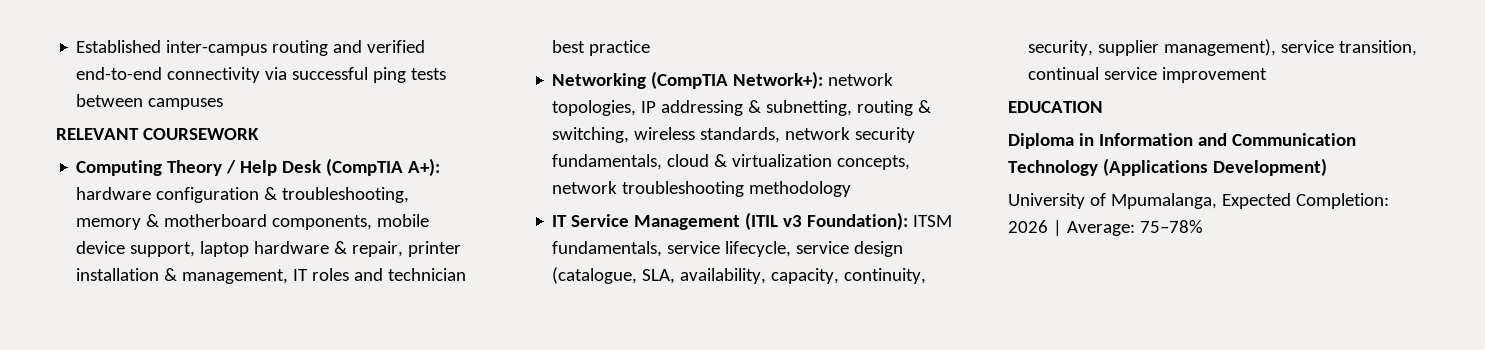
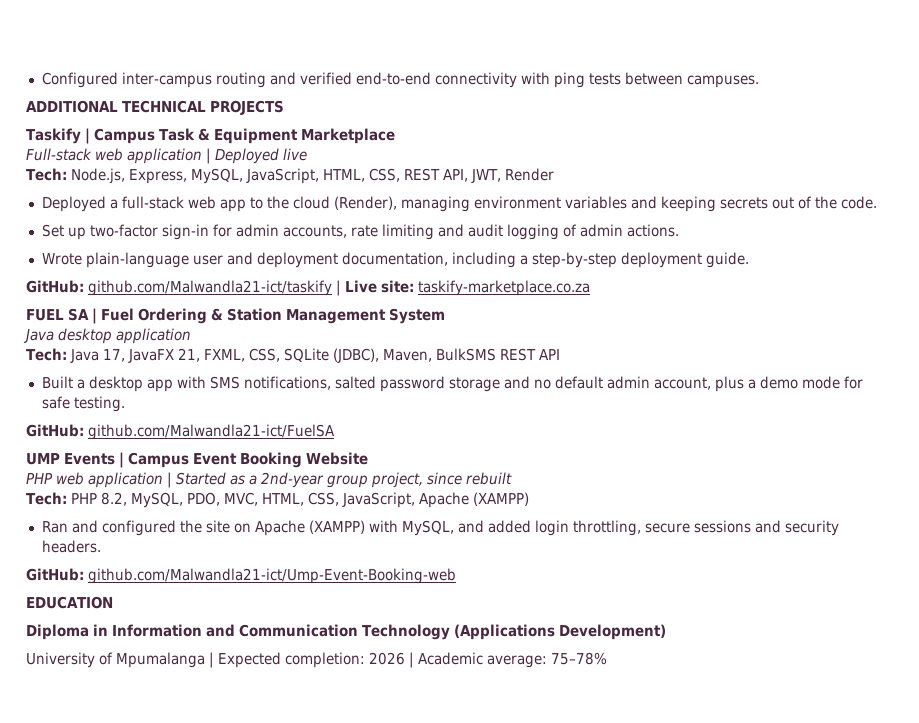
[76,40,162,53] Established -> [41,72,118,88] Configured
[265,67,369,80] via successful -> [520,72,550,84] with
[148,98,224,110] [56,128,259,140] [76,158,441,176] [76,187,410,203] [76,214,430,230] [76,241,462,257] [76,268,467,284] [552,40,651,56] [552,71,894,89] [552,100,932,116] [552,127,916,143] [552,154,911,170] [552,181,852,197] [552,212,953,230] [552,241,904,257] [552,267,927,284] [1028,39,1418,56] [1028,67,1268,83] campuses // RELEVANT COURSEWORK // Computing Theory / Help Desk (CompTIA A+): hardware configuration & troubleshooting, memory & motherboard components, mobile device support, laptop hardware & repair, printer installation & management, IT roles and technician best practice // Networking (CompTIA Network+): network topologies, IP addressing & subnetting, routing & switching, wireless standards, network security fundamentals, cloud & virtualization concepts, network troubleshooting methodology // IT Service Management (ITIL v3 Foundation): ITSM fundamentals, service lifecycle, service design (catalogue, SLA, availability, capacity, continuity, security, supplier management), service transition, continual service improvement -> [686,75,759,88] [26,100,284,115] [26,128,395,144] [26,148,307,164] [26,168,554,184] [41,196,877,212] [41,224,679,240] [41,252,749,268] [26,280,590,296] [26,308,445,324] [23,328,191,344] [26,348,560,363] [41,376,863,392] [41,396,125,412] [26,424,335,440] [26,452,368,468] [26,472,512,488] [26,492,529,508] [41,520,839,536] [41,540,101,553] [26,568,456,584] campuses. // ADDITIONAL TECHNICAL PROJECTS // Taskify | Campus Task & Equipment Marketplace // Full-stack web application | Deployed live // Tech: Node.js, Express, MySQL, JavaScript, HTML, CSS, REST API, JWT, Render // Deployed a full-stack web app to the cloud (Render), managing environment variables and keeping secrets out of the code. // Set up two-factor sign-in for admin accounts, rate limiting and audit logging of admin actions. // Wrote plain-language user and deployment documentation, including a step-by-step deployment guide. // GitHub: github.com/Malwandla21-ict/taskify | Live site: taskify-marketplace.co.za // FUEL SA | Fuel Ordering & Station Management System // Java desktop application // Tech: Java 17, JavaFX 21, FXML, CSS, SQLite (JDBC), Maven, BulkSMS REST API // Built a desktop app with SMS notifications, salted password storage and no default admin account, plus a demo mode for safe testing. // GitHub: github.com/Malwandla21-ict/FuelSA // UMP Events | Campus Event Booking Website // PHP web application | Started as a 2nd-year group project, since rebuilt // Tech: PHP 8.2, MySQL, PDO, MVC, HTML, CSS, JavaScript, Apache (XAMPP) // Ran and configured the site on Apache (XAMPP) with MySQL, and added login throttling, secure sessions and security headers. // GitHub: github.com/Malwandla21-ict/Ump-Event-Booking-web
[1110,193,1389,209] [1008,220,1135,236] Mpumalanga, Expected Completion: 2026 | Average: -> [116,652,547,668] Mpumalanga | Expected completion: 2026 | Academic average:

